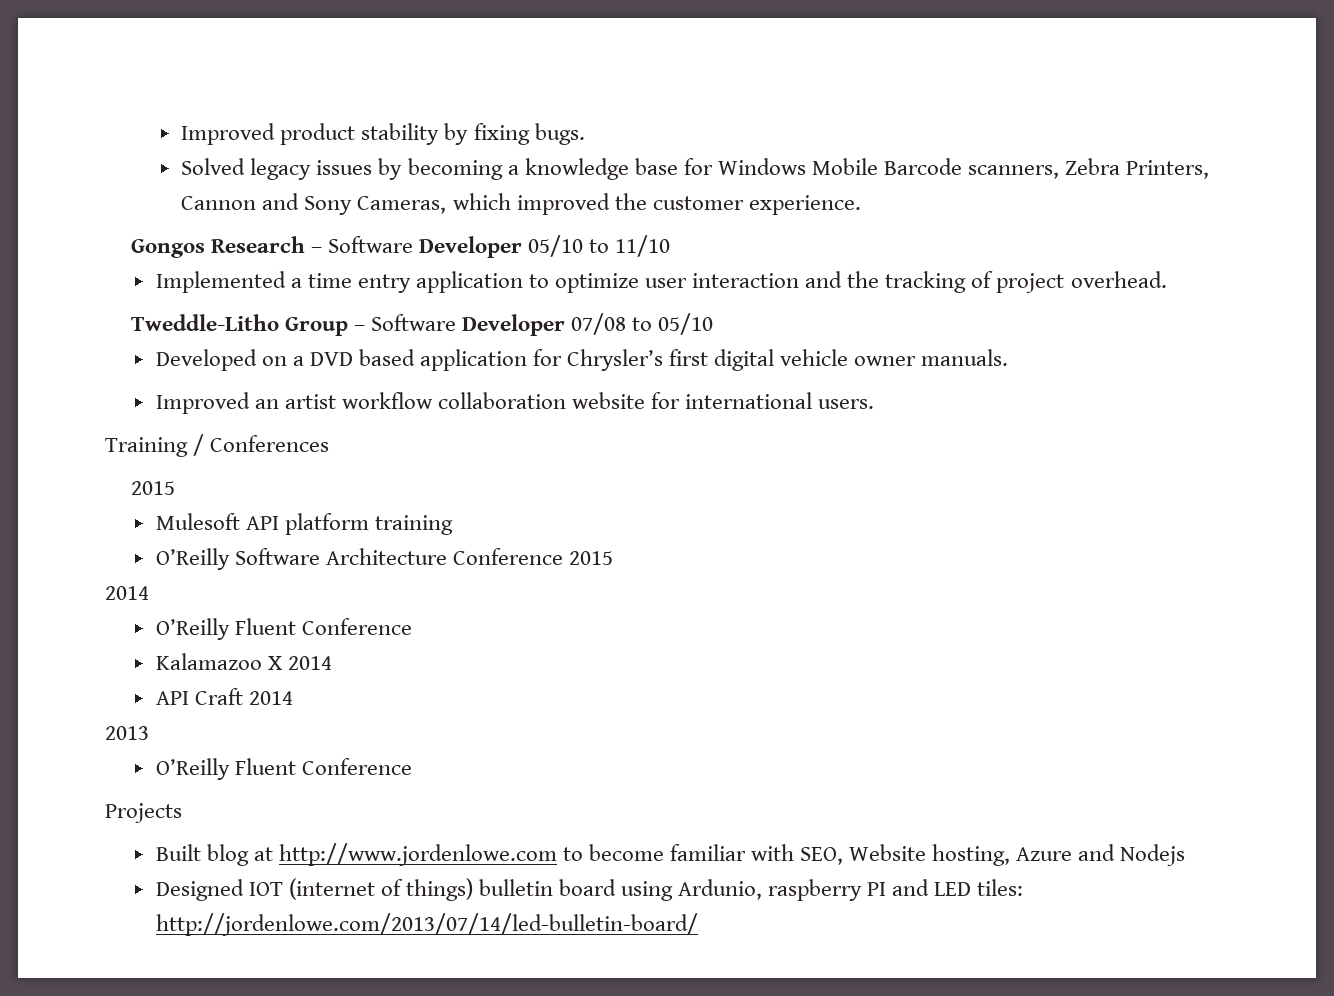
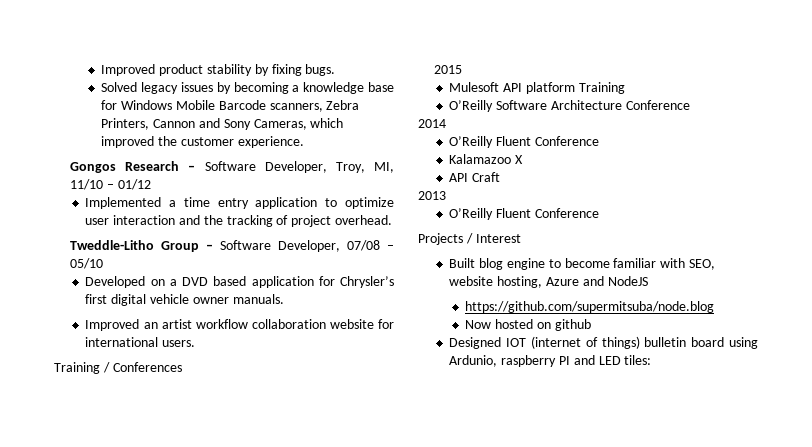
[419,235,610,258] Developer 05/10 to -> [264,161,394,173] Developer, Troy, MI,
(671, 246) none -> [106,179,151,190] – 01/12
[462,313,653,336] Developer 07/08 to -> [278,240,394,252] Developer, 07/08 –
[374,515,453,535] training -> [578,82,625,94] Training
[568,551,613,565] 2015 -> (690, 105) none
[287,656,332,670] 2014 -> (524, 159) none
[248,691,293,705] 2014 -> (501, 177) none
(182, 813) none -> [465,233,521,244] / Interest
[253,843,557,866] at http://www.jordenlowe.com -> [506,258,545,270] engine
[849,844,927,861] Website -> [449,276,494,286] website
[1120,844,1186,866] Nodejs -> [607,276,648,286] [465,301,715,313] [465,319,591,331] NodeJS // https://github.com/supermitsuba/node.blog // Now hosted on github
[155,913,698,936] http://jordenlowe.com/2013/07/14/led-bulletin-board/ -> (652, 360) none

